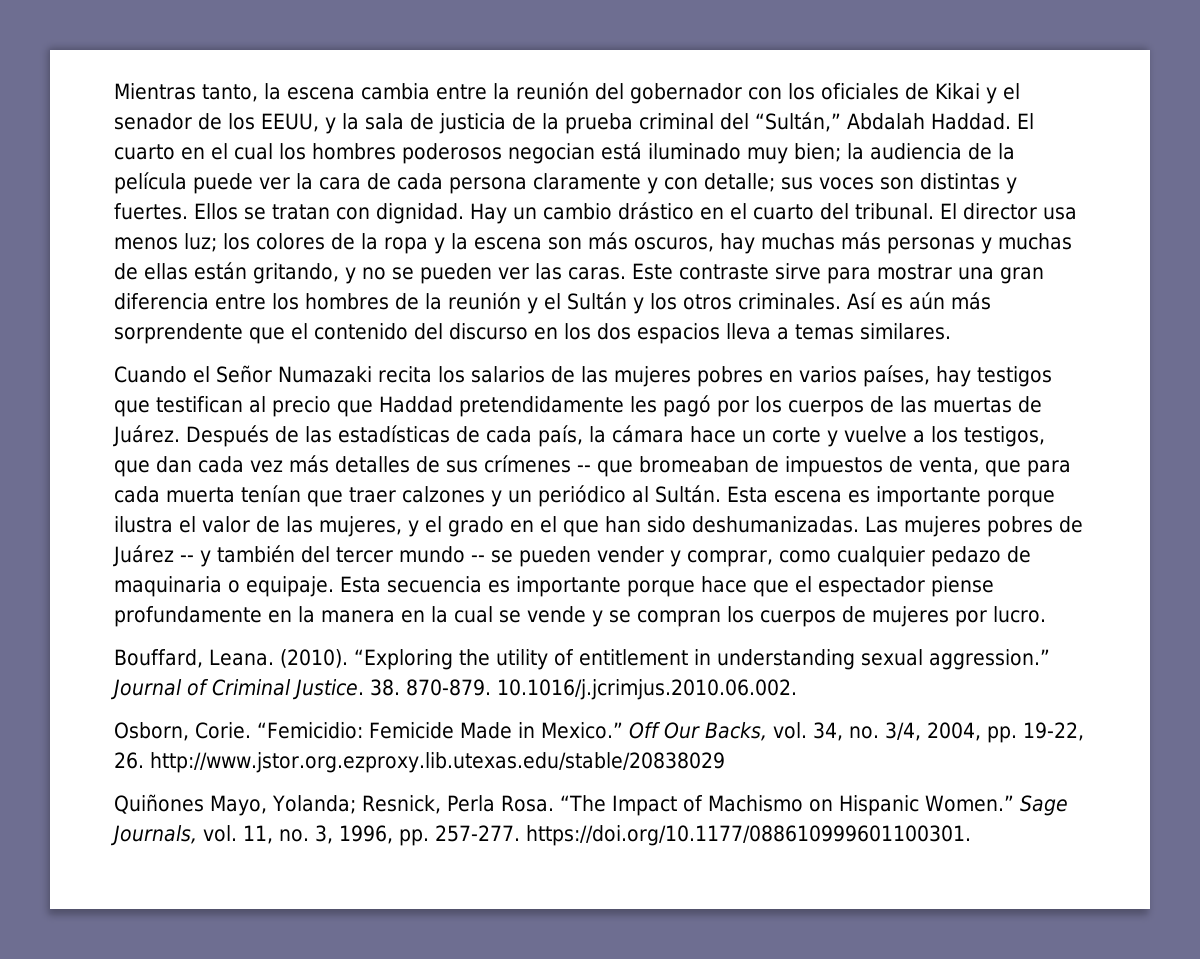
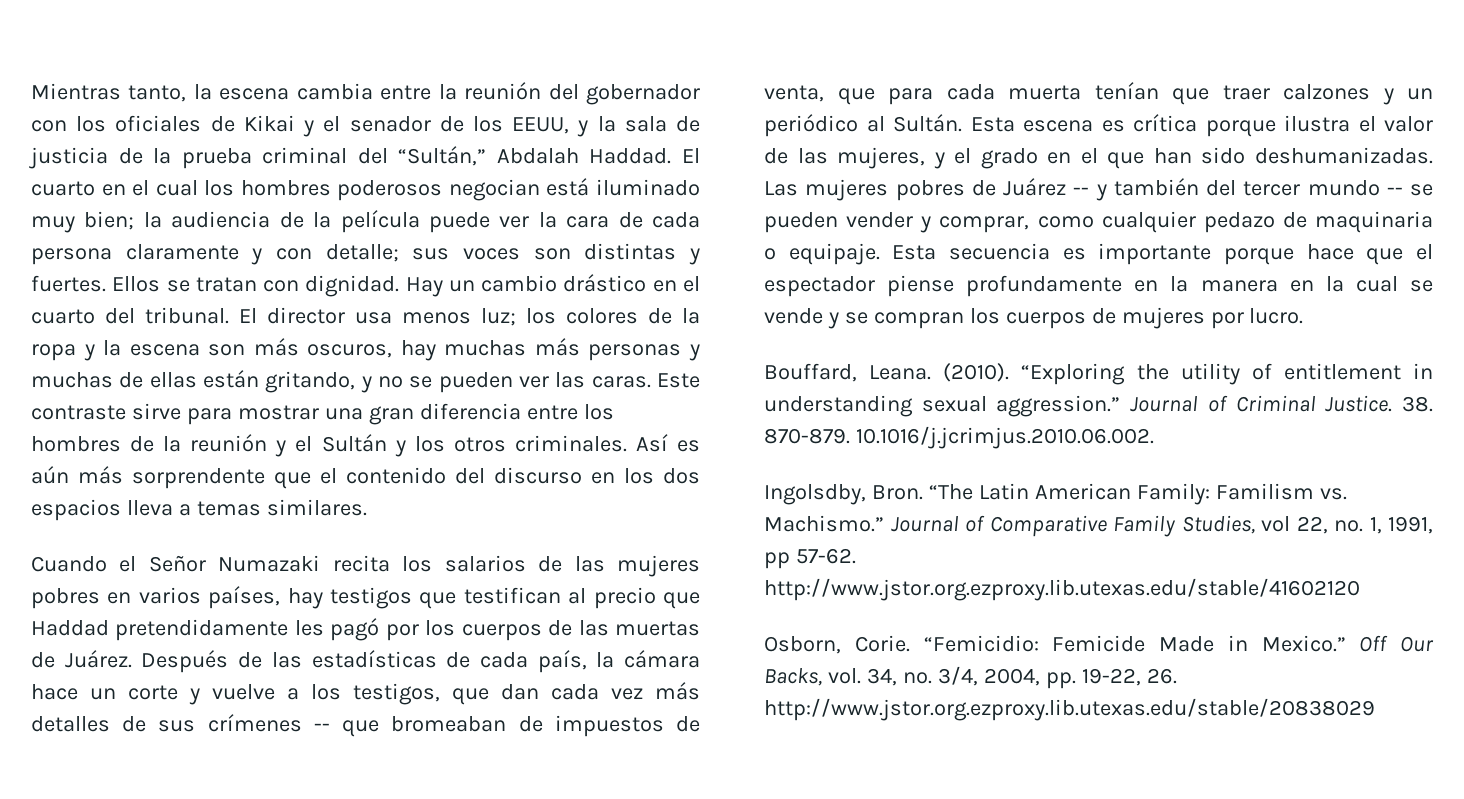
[876,486,981,507] importante -> [1133,114,1197,132] crítica
(797, 689) none -> [764,483,1347,505] [764,515,1433,537] [764,548,856,569] [764,578,1360,601] // Ingolsdby, Bron. “The Latin American Family: Familism vs. Machismo.” Journal of Comparative Family Studies, vol 22, no. 1, 1991, pp 57-62. http://www.jstor.org.ezproxy.lib.utexas.edu/stable/41602120
[114,794,1068,816] [110,825,971,846] // Quiñones Mayo, Yolanda; Resnick, Perla Rosa. “The Impact of Machismo on Hispanic Women.” Sage Journals, vol. 11, no. 3, 1996, pp. 257-277. https://doi.org/10.1177/088610999601100301. -> (1375, 709) none

